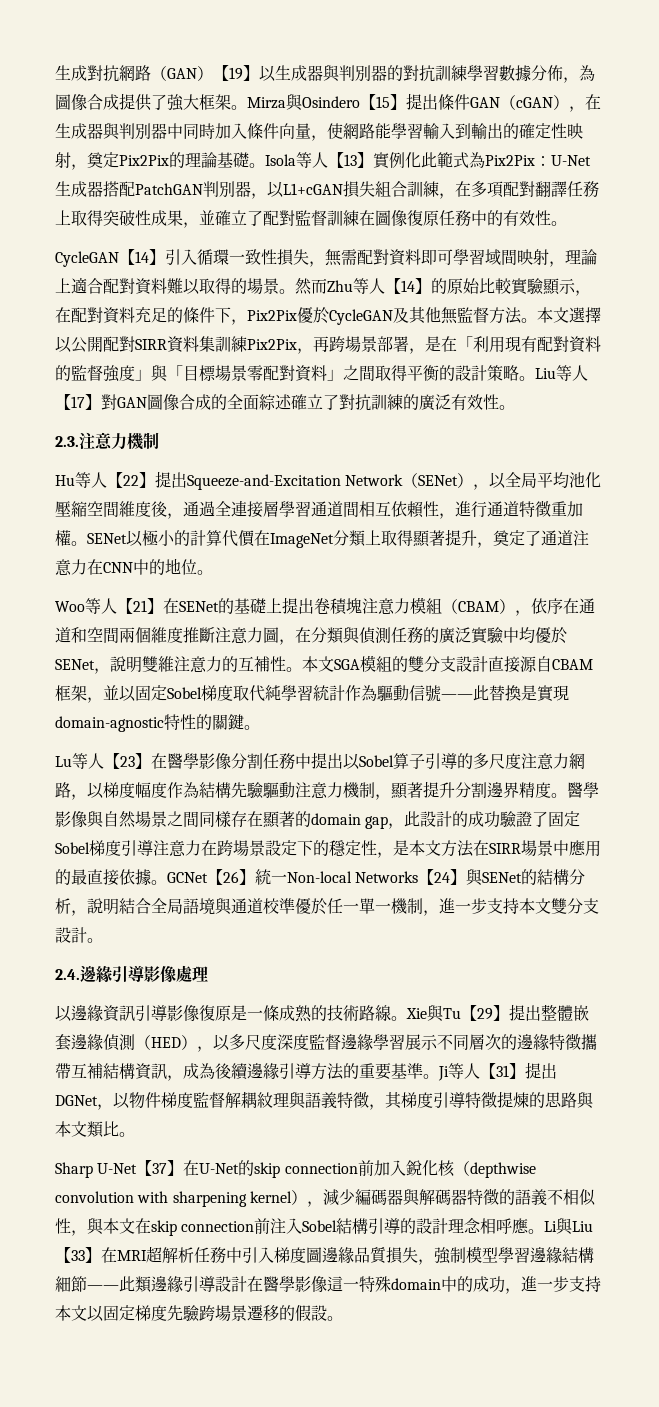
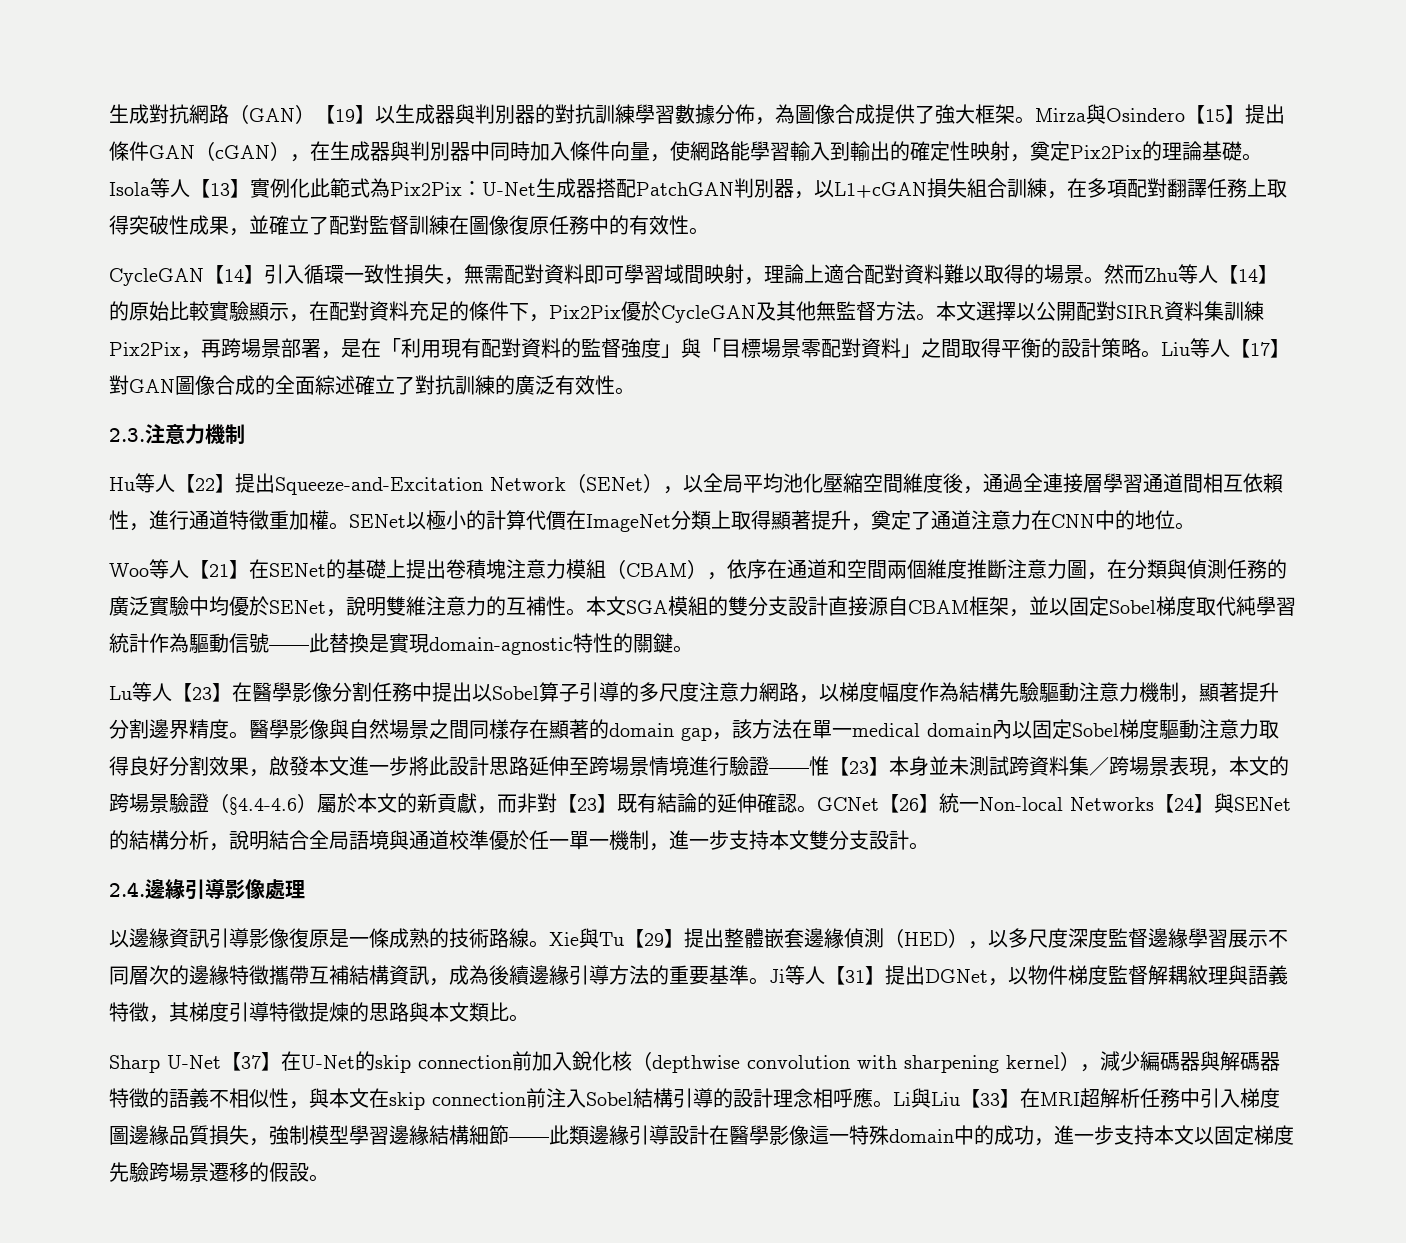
[404,811,581,828] [55,840,601,858] [55,869,151,886] 此設計的成功驗證了固定Sobel梯度引導注意力在跨場景設定下的穩定性，是本文方法在SIRR場景中應用的最直接依據 -> [732,719,1279,740] [109,756,1289,777] [109,793,797,815] 該方法在單一medical domain內以固定Sobel梯度驅動注意力取得良好分割效果，啟發本文進一步將此設計思路延伸至跨場景情境進行驗證——惟【23】本身並未測試跨資料集／跨場景表現，本文的跨場景驗證（§4.4-4.6）屬於本文的新貢獻，而非對【23】既有結論的延伸確認

